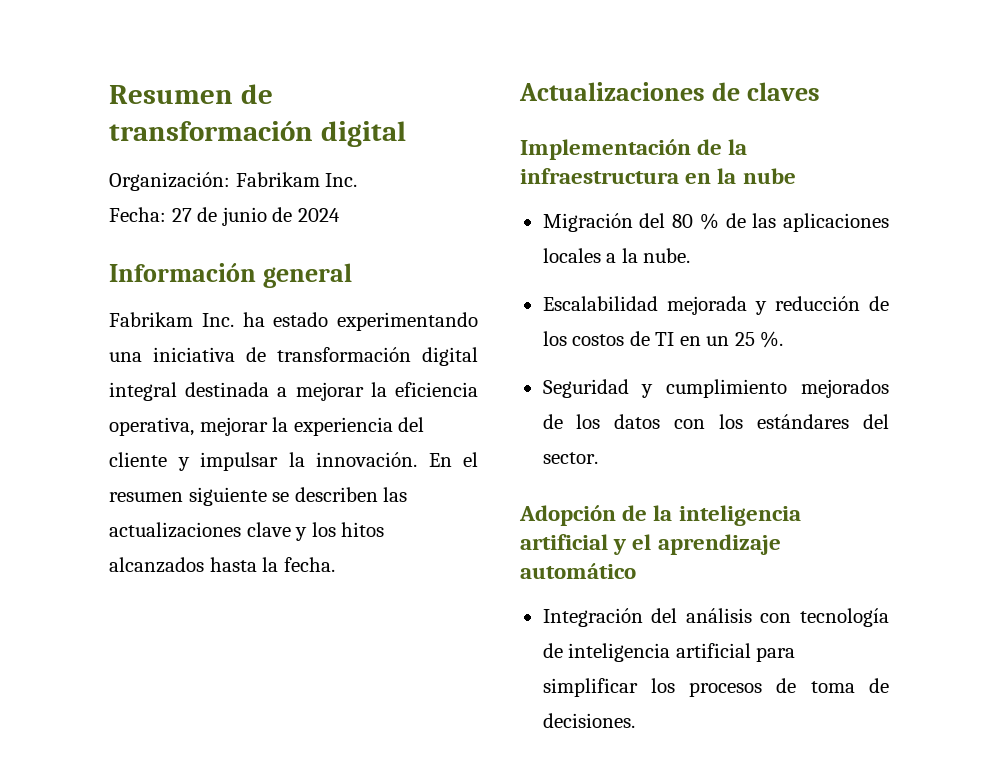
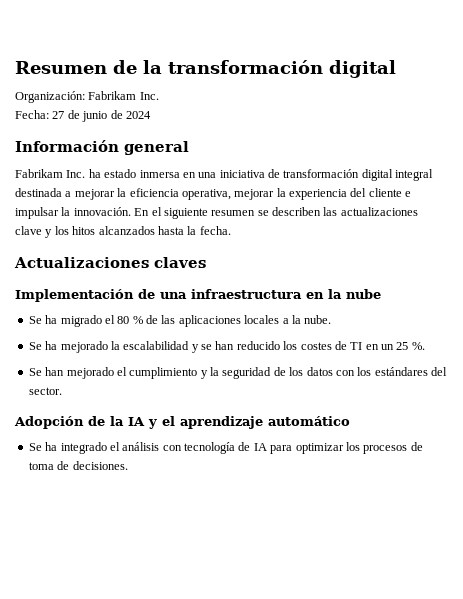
(273, 94) none -> [143,60,162,74] la
[337,312,478,331] experimentando -> [139,170,196,178] inmersa en
[177,457,190,471] y -> [405,191,412,197] e
[109,487,267,506] resumen siguiente -> [163,208,256,219] siguiente resumen
[711,82,740,101] de -> (149, 262) none
[728,139,748,155] la -> [160,292,187,299] una
[542,213,666,232] Migración del -> [28,315,115,327] Se ha migrado el
[542,296,889,315] [542,331,625,346] Escalabilidad mejorada y reducción de los costos -> [28,341,332,353] Se ha mejorado la escalabilidad y se han reducido los costes
[542,379,889,398] Seguridad y cumplimiento mejorados -> [28,367,272,379] Se han mejorado el cumplimiento y la seguridad
[678,505,801,526] [520,534,608,550] inteligencia artificial -> [128,417,145,426] IA
[542,608,889,627] [542,643,796,662] [542,678,638,697] Integración del análisis con tecnología de inteligencia artificial para simplificar -> [28,442,344,454] Se ha integrado el análisis con tecnología de IA para optimizar

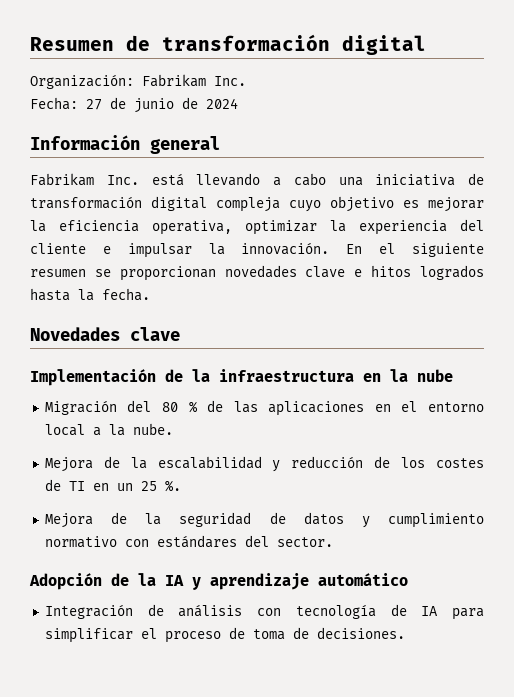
[143,60,162,74] la -> (150, 43) none
[88,169,196,178] ha estado inmersa en -> [151,173,326,186] está llevando a cabo
[395,169,434,181] [15,188,72,197] integral destinada a -> [216,196,419,212] compleja cuyo objetivo es
[234,189,275,200] mejorar -> [245,220,317,235] optimizar
[272,207,418,216] [15,226,155,238] describen las actualizaciones clave y los hitos alcanzados -> [119,265,484,281] proporcionan novedades clave e hitos logrados
[14,257,206,268] Actualizaciones claves -> [30,327,180,341] Novedades clave
[160,292,187,299] una -> [192,369,210,382] la
[28,315,115,327] Se ha migrado el -> [44,400,152,415] Migración del
[244,315,280,324] locales -> [374,401,484,412] [44,424,85,436] en el entorno local
[28,341,280,353] Se ha mejorado la escalabilidad y se han reducido -> [44,456,391,472] Mejora de la escalabilidad y reducción de
[28,367,372,379] Se han mejorado el cumplimiento y la seguridad de los datos con los -> [44,512,484,528] [44,536,149,548] Mejora de la seguridad de datos y cumplimiento normativo con
[162,416,175,426] el -> (201, 583) none
[28,442,120,454] Se ha integrado el -> [44,604,164,619] Integración de
[295,442,408,454] optimizar los procesos -> [44,628,221,643] simplificar el proceso

